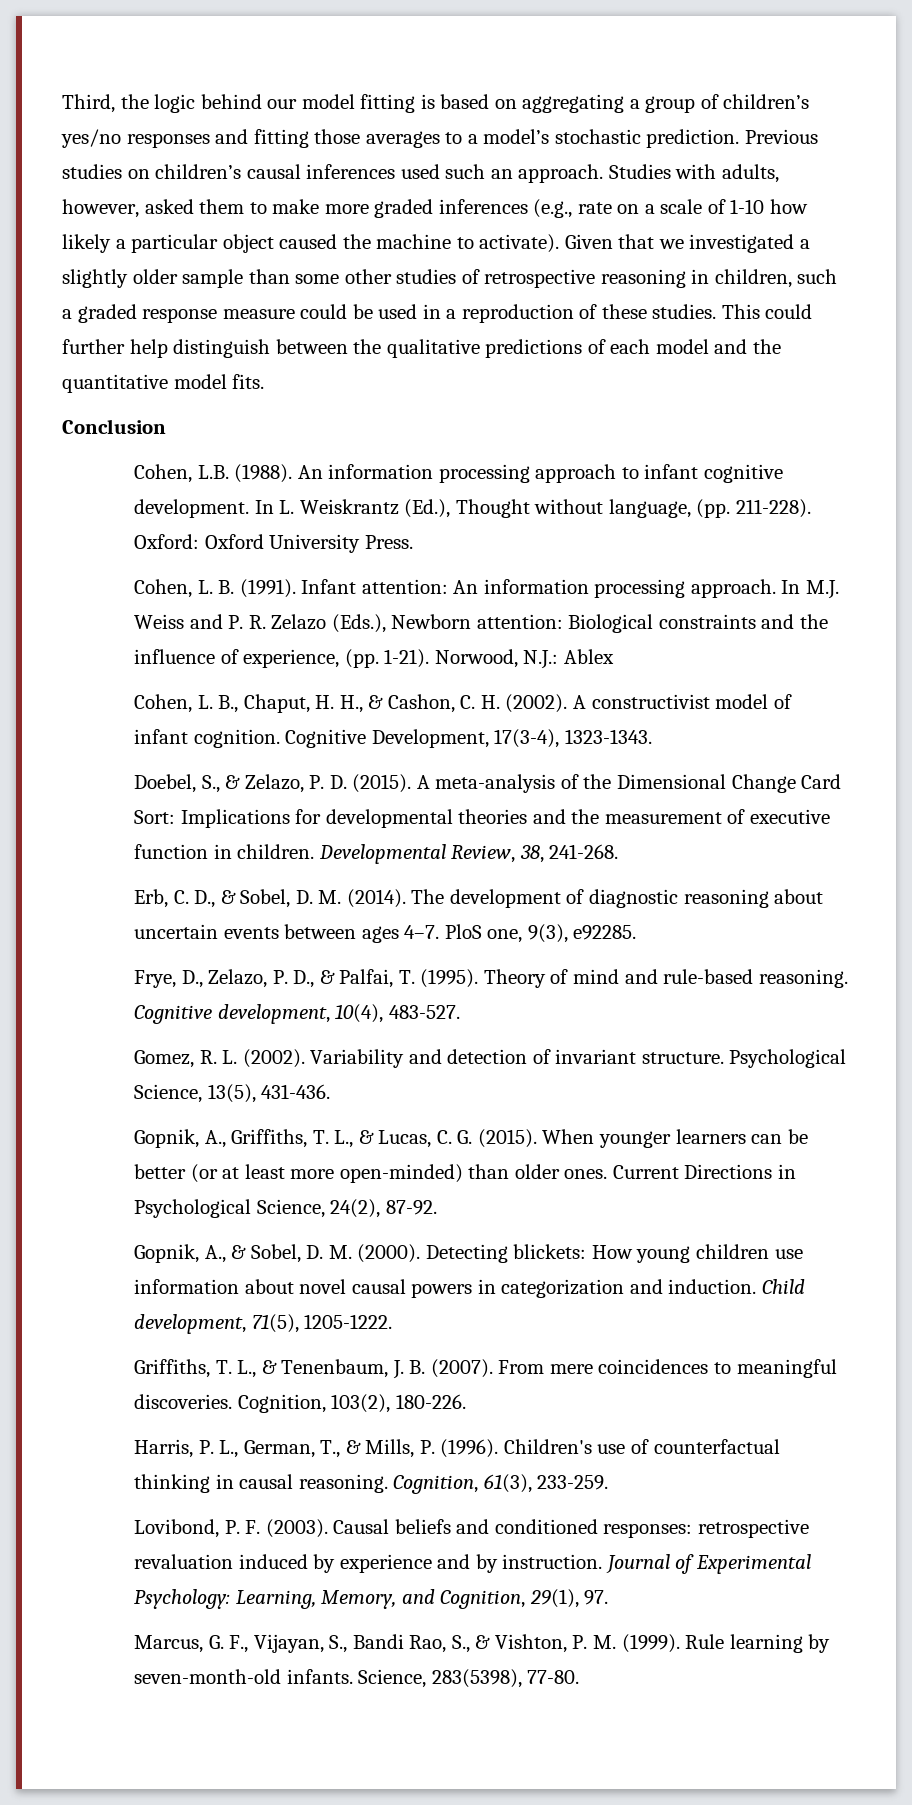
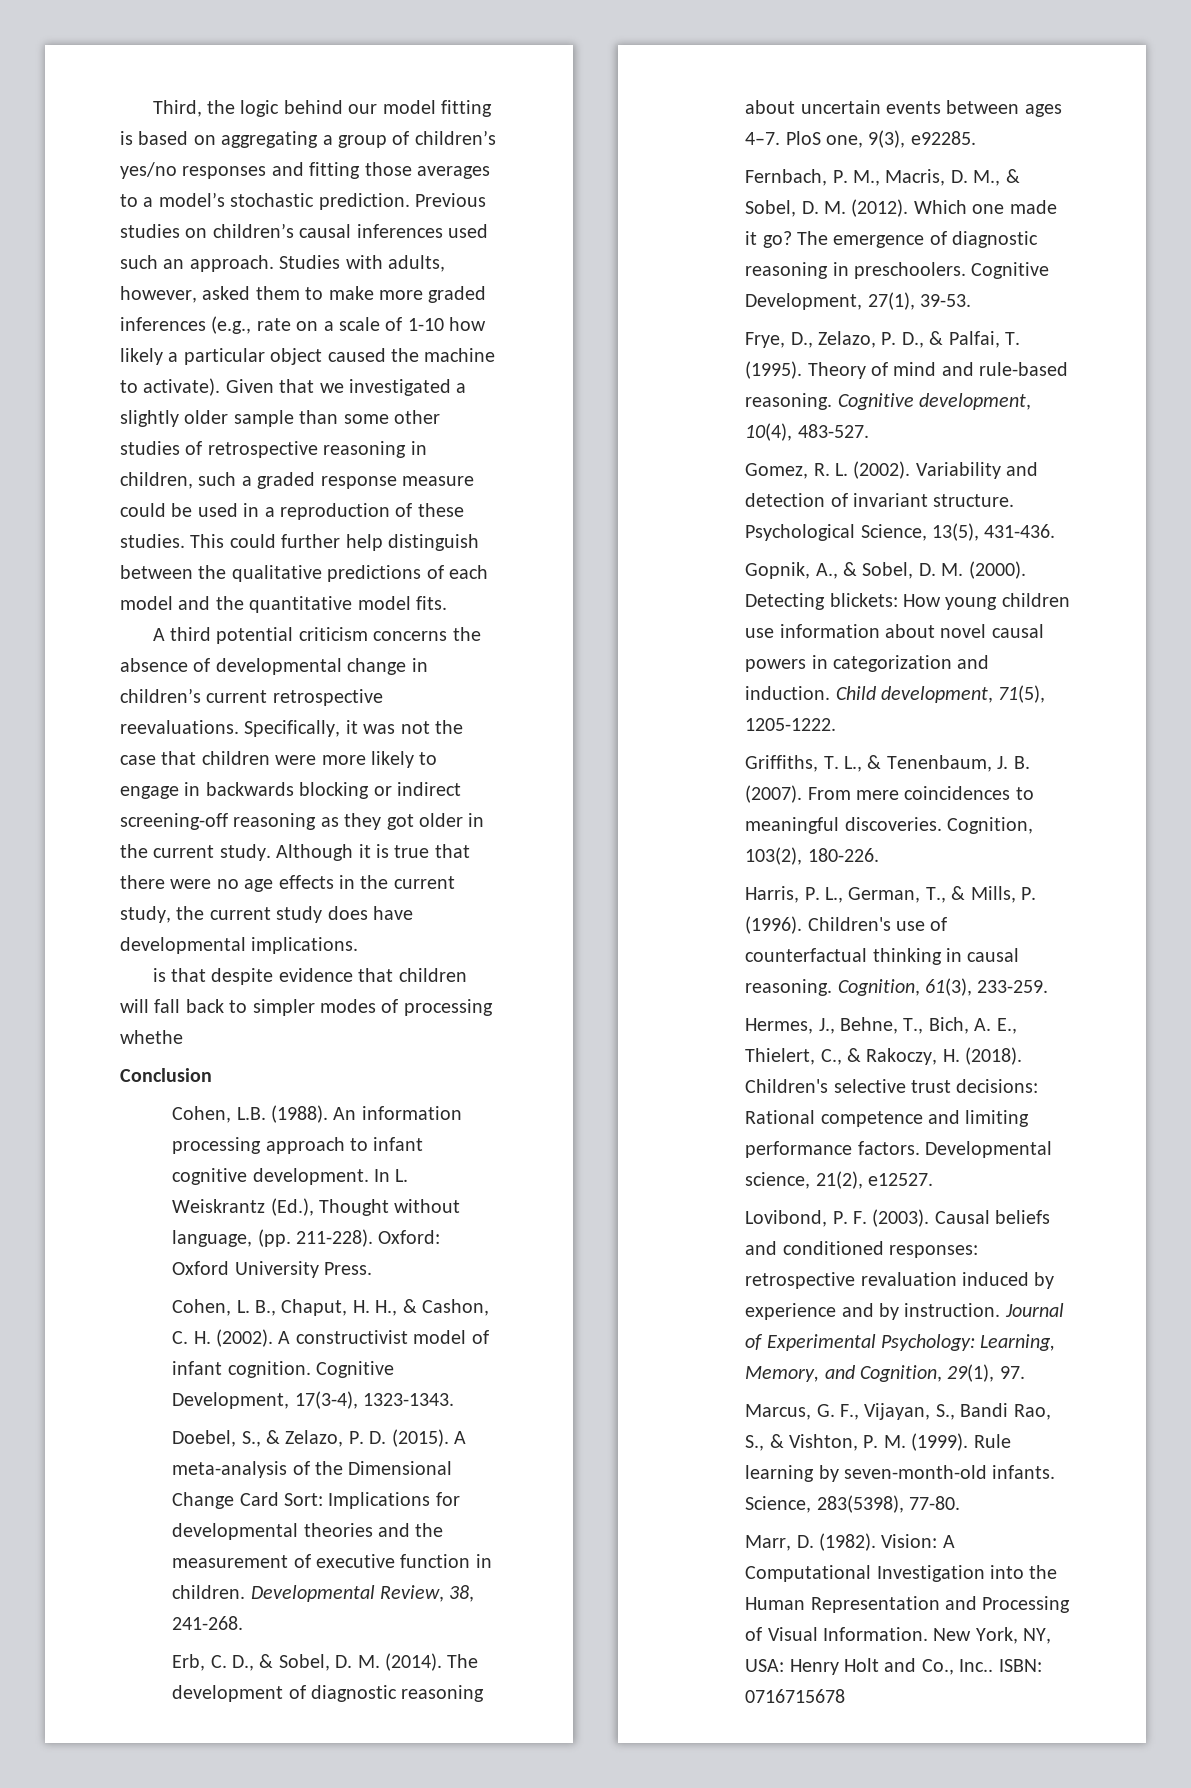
(265, 381) none -> [152,627,481,644] [120,658,428,675] [120,688,383,706] [120,720,463,737] [120,751,438,768] [120,782,461,799] [120,813,485,830] [120,844,470,861] [120,875,455,892] [120,906,413,923] [120,937,359,954] [152,968,467,985] [120,999,493,1016] [120,1030,183,1044] // A third potential criticism concerns the absence of developmental change in children’s current retrospective reevaluations. Specifically, it was not the case that children were more likely to engage in backwards blocking or indirect screening-off reasoning as they got older in the current study. Although it is true that there were no age effects in the current study, the current study does have developmental implications. // is that despite evidence that children will fall back to simpler modes of processing whethe
[134,579,839,599] [134,614,828,633] [134,649,614,669] // Cohen, L. B. (1991). Infant attention: An information processing approach. In M.J. Weiss and P. R. Zelazo (Eds.), Newborn attention: Biological constraints and the influence of experience, (pp. 1-21). Norwood, N.J.: Ablex -> (372, 1268) none
(637, 932) none -> [745,169,1020,186] [745,199,1057,217] [745,231,1039,248] [745,262,1050,279] [745,292,971,310] // Fernbach, P. M., Macris, D. M., & Sobel, D. M. (2012). Which one made it go? The emergence of diagnostic reasoning in preschoolers. Cognitive Development, 27(1), 39-53.
[134,1129,808,1148] [134,1164,796,1183] [134,1199,437,1218] // Gopnik, A., Griffiths, T. L., & Lucas, C. G. (2015). When younger learners can be better (or at least more open-minded) than older ones. Current Directions in Psychological Science, 24(2), 87-92. -> (1056, 531) none
(609, 1482) none -> [745,1017,1017,1034] [745,1047,1023,1065] [745,1079,1039,1093] [745,1110,1030,1127] [745,1141,1052,1158] [745,1171,933,1189] // Hermes, J., Behne, T., Bich, A. E., Thielert, C., & Rakoczy, H. (2018). Children's selective trust decisions: Rational competence and limiting performance factors. Developmental science, 21(2), e12527.
(580, 1677) none -> [745,1533,955,1551] [745,1565,1058,1582] [745,1596,1071,1613] [745,1627,1052,1644] [745,1658,1042,1675] [745,1689,846,1703] // Marr, D. (1982). Vision: A Computational Investigation into the Human Representation and Processing of Visual Information. New York, NY, USA: Henry Holt and Co., Inc.. ISBN: 0716715678

